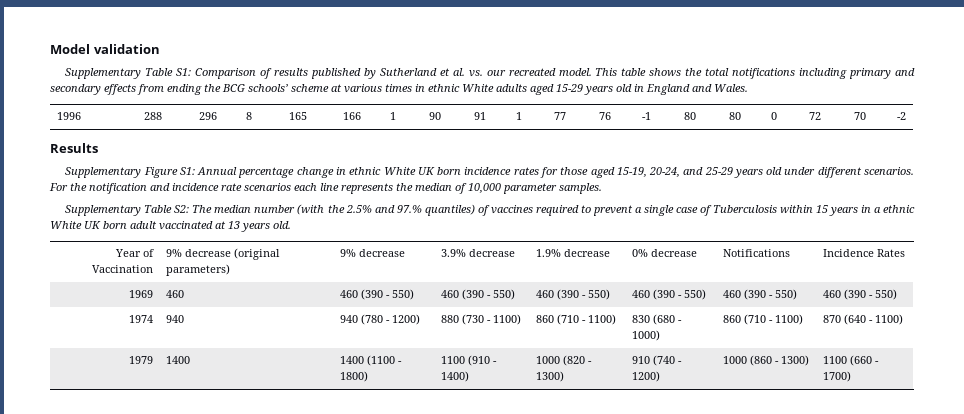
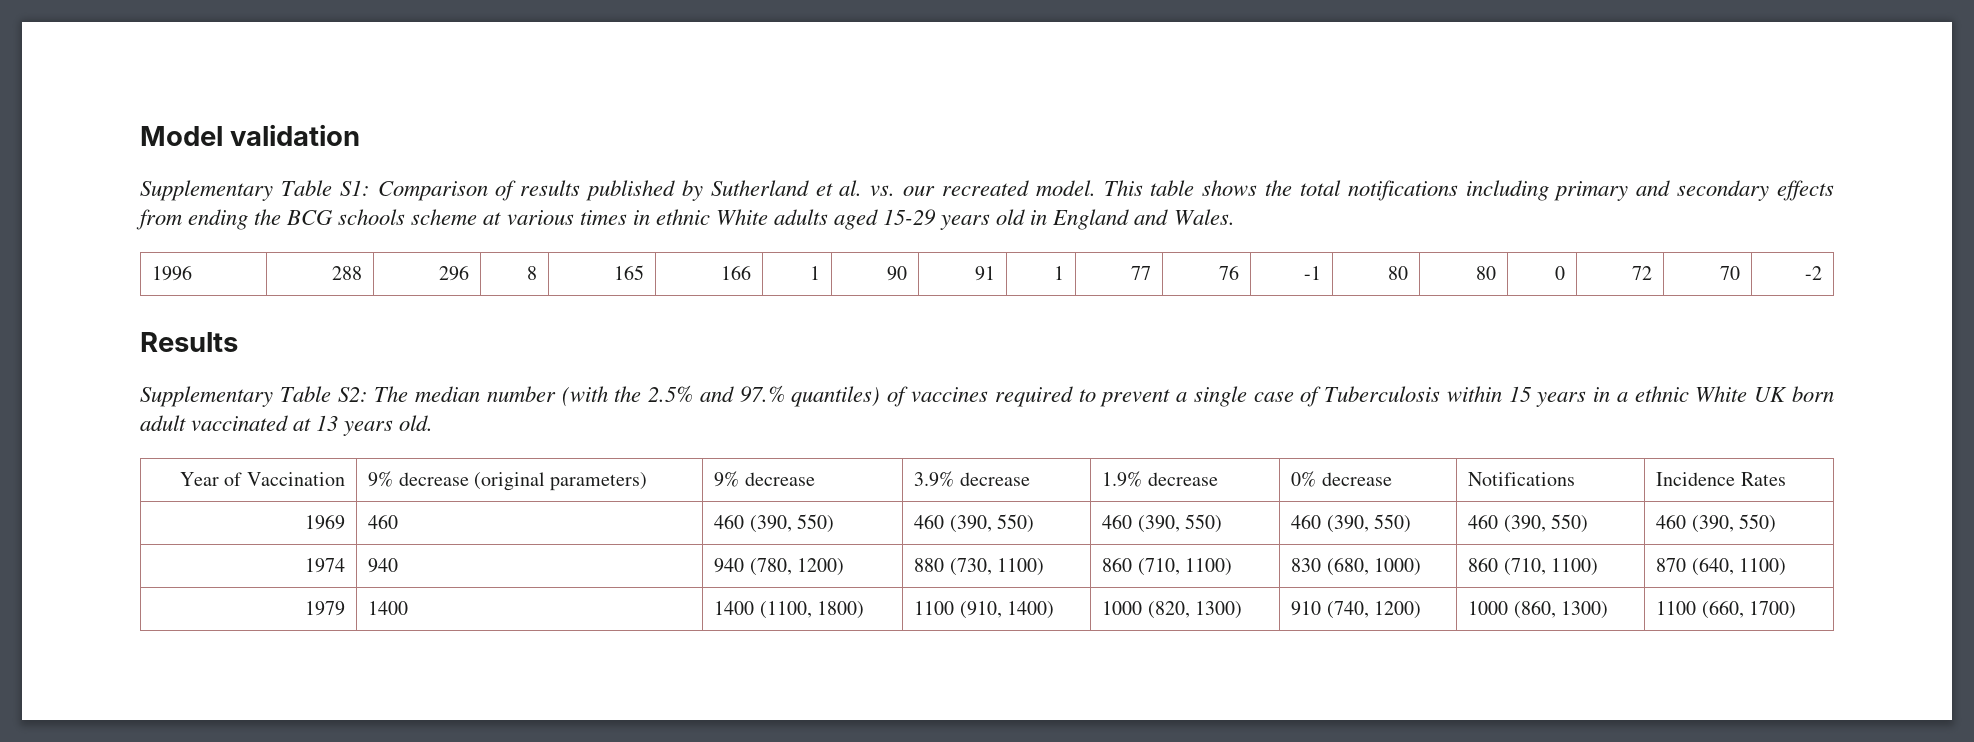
[248,84,288,92] schools’ -> [338,209,406,225] schools
[65,167,915,178] [49,183,602,194] // Supplementary Figure S1: Annual percentage change in ethnic White UK born incidence rates for those aged 15-19, 20-24, and 25-29 years old under different scenarios. For the notification and incidence rate scenarios each line represents the median of 10,000 parameter samples. -> (238, 342) none
[361,289,415,300] [441,289,516,300] [536,289,611,300] [632,289,707,300] [723,289,798,300] [823,289,874,300] (390 - 550) | 460 (390 - 550) | 460 (390 - 550) | 460 (390 - 550) | 460 (390 - 550) | 460 (390 - -> [749,514,834,533] [914,514,1034,533] [1102,514,1222,533] [1291,514,1411,533] [1468,514,1588,533] [1656,514,1734,533] (390, 550) | 460 (390, 550) | 460 (390, 550) | 460 (390, 550) | 460 (390, 550) | 460 (390,
[361,314,391,325] (780 - -> [749,558,792,576] (780,
[462,314,492,325] (730 - -> [949,558,992,576] (730,
[557,314,587,325] (710 - -> [1137,558,1180,576] (710,
[653,314,683,325] (680 - -> [1326,557,1369,576] (680,
[744,314,774,325] (710 - -> [1503,558,1546,576] (710,
[844,314,874,325] (640 - -> [1691,557,1734,576] (640,
[367,355,403,366] (1100 - -> [759,601,812,619] (1100,
[468,355,498,366] (910 - -> [959,601,1002,619] (910,
[563,355,593,366] (820 - -> [1147,601,1190,619] (820,
[653,355,683,366] (740 - -> [1326,601,1369,619] (740,
[750,355,780,366] (860 - -> [1513,600,1556,619] (860,
[850,355,880,366] (660 - -> [1701,600,1744,619] (660,

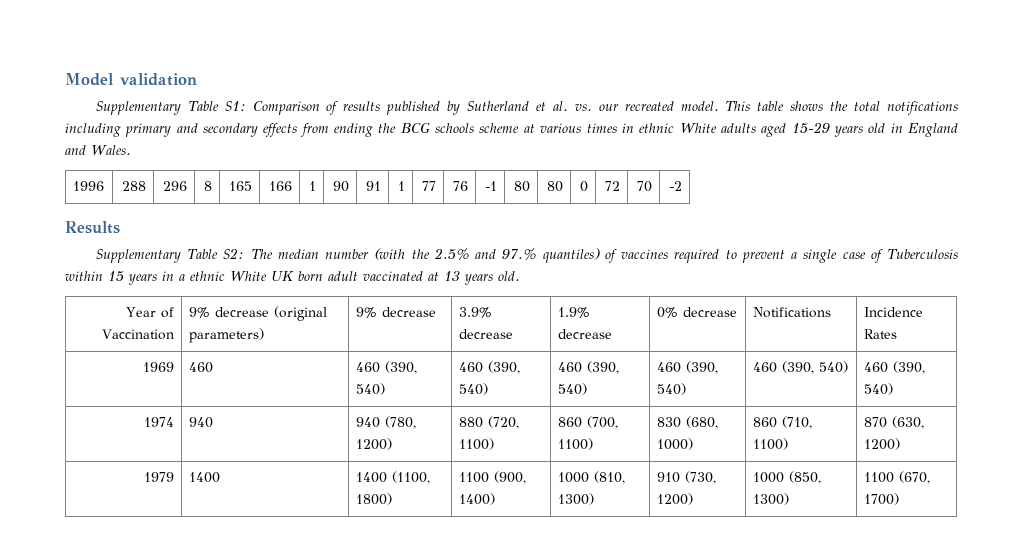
[796,514,834,533] [914,514,1034,533] [1102,514,1222,533] [1291,514,1411,533] [1468,514,1588,533] [1656,514,1776,533] 550) | 460 (390, 550) | 460 (390, 550) | 460 (390, 550) | 460 (390, 550) | 460 (390, 550) -> [355,383,385,395] [458,361,520,374] [458,383,488,395] [557,361,619,374] [557,383,587,395] [656,361,718,374] [656,383,686,395] [752,361,848,374] [863,361,925,374] [863,383,893,395] 540) | 460 (390, 540) | 460 (390, 540) | 460 (390, 540) | 460 (390, 540) | 460 (390, 540)
[949,558,992,576] (730, -> [487,416,519,429] (720,
[1137,558,1180,576] (710, -> [586,416,618,429] (700,
[1691,557,1786,576] (640, 1100) -> [891,416,924,429] [863,438,900,450] (630, 1200)
[959,601,1002,619] (910, -> [493,471,526,484] (900,
[1147,601,1190,619] (820, -> [593,471,625,484] (810,
[1326,601,1369,619] (740, -> [684,471,716,484] (730,
[1513,600,1556,619] (860, -> [788,471,821,484] (850,
[1701,600,1744,619] (660, -> [898,471,930,484] (670,

